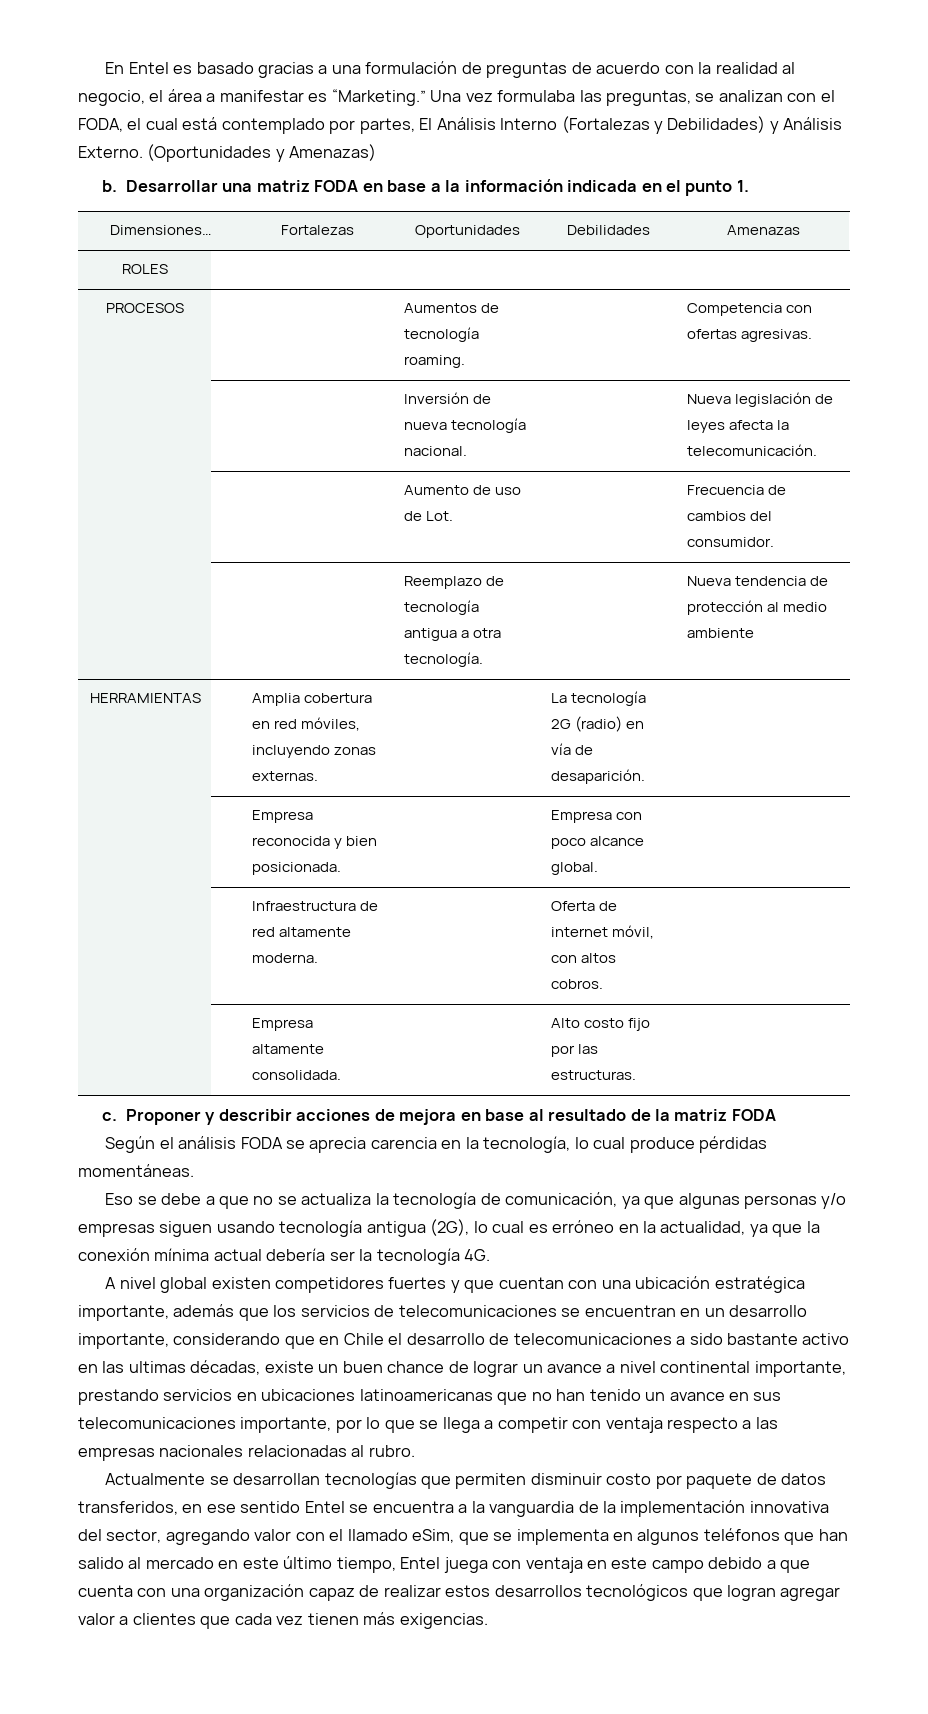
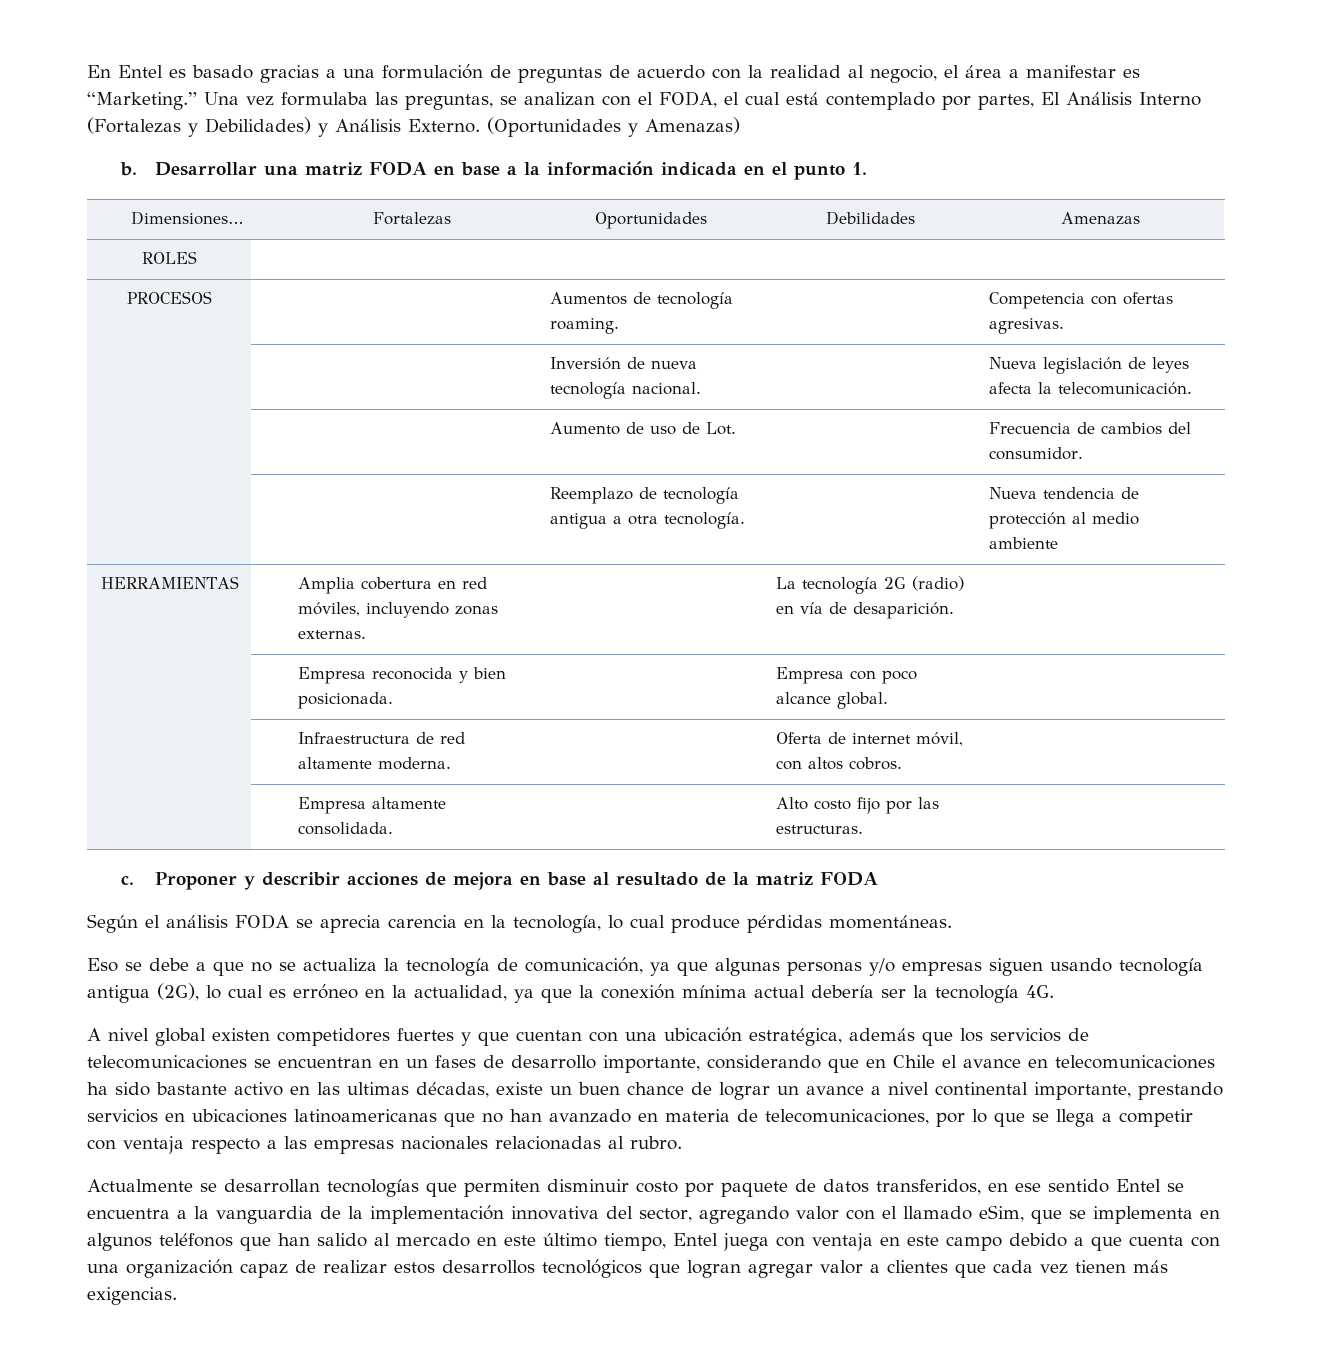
[714,1276,805,1293] [78,1305,169,1321] estratégica importante, -> [749,1028,842,1046] estratégica,
(725, 1312) none -> [435,1055,504,1068] fases de
[406,1333,686,1345] desarrollo de telecomunicaciones a -> [963,1055,1215,1069] [87,1082,108,1095] avance en telecomunicaciones ha
[589,1389,782,1401] [78,1417,332,1433] tenido un avance en sus telecomunicaciones importante, -> [549,1109,929,1125] avanzado en materia de telecomunicaciones,

